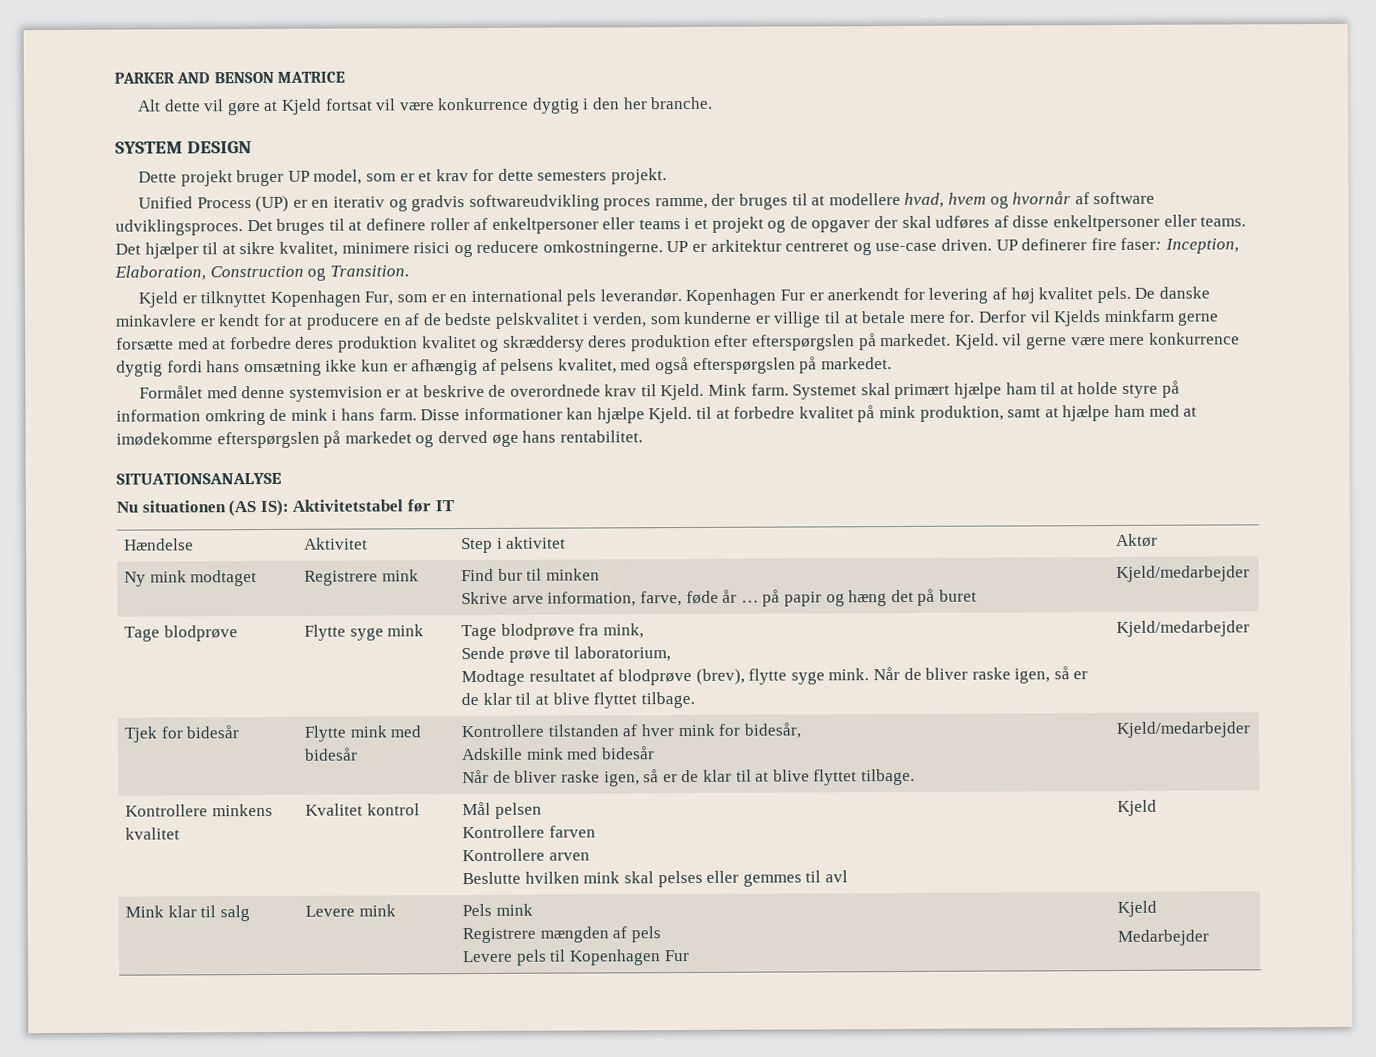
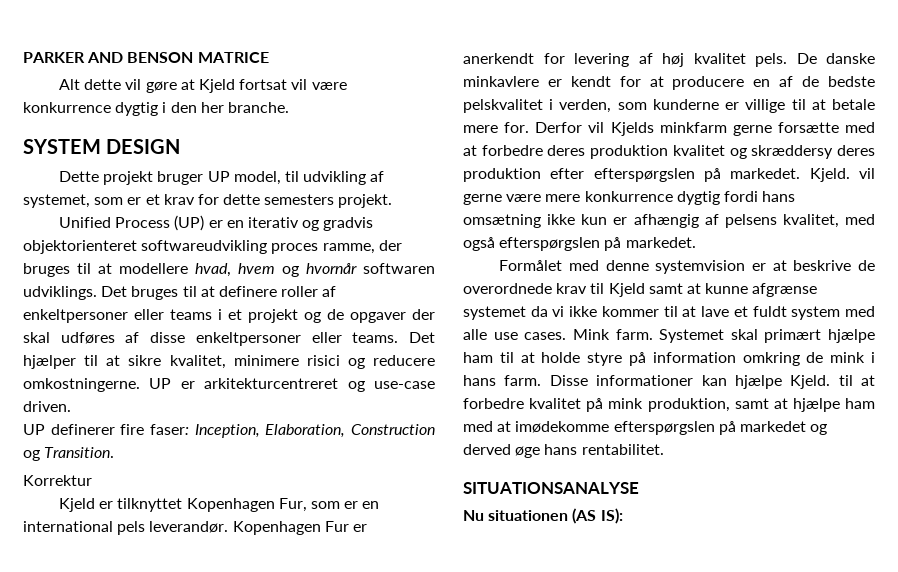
(363, 177) none -> [285,171,385,185] [23,194,90,208] til udvikling af systemet,
(466, 203) none -> [23,240,137,254] objektorienteret
[1074,191,1156,205] [115,219,243,236] af software udviklingsproces. -> [363,263,435,274] [23,286,97,300] softwaren udviklings.
[710,239,850,252] arkitektur centreret -> [204,378,339,389] arkitekturcentreret
(993, 244) none -> (71, 406) //
(409, 271) none -> [23,475,92,486] // Korrektur
[660,383,705,401] Kjeld. -> [608,283,818,297] [463,306,875,320] [463,329,567,340] Kjeld samt at kunne afgrænse systemet da vi ikke kommer til at lave et fuldt system med alle use cases.
[292,499,455,513] [124,538,195,551] [304,537,369,550] [461,536,567,554] [1116,533,1159,547] [124,570,258,587] [304,569,419,586] [461,568,600,582] [461,588,977,607] [1116,565,1251,582] [124,625,238,642] [304,624,425,641] [461,623,644,641] [461,646,671,663] [461,666,1089,687] [461,691,695,709] [1116,620,1251,637] [124,725,240,743] [304,725,422,742] [305,747,359,761] [461,722,801,739] [462,746,655,761] [462,768,915,787] [1116,721,1251,738] [125,803,273,817] [125,827,181,840] [305,803,420,816] [462,801,542,819] [462,825,596,839] [462,848,590,862] [462,870,848,888] [1117,799,1158,816] [125,905,250,922] [305,904,396,917] [462,903,533,917] [462,926,661,944] [462,949,690,966] [1117,900,1158,917] [1117,929,1210,946] Aktivitetstabel før IT // Hændelse | Aktivitet | Step i aktivitet | Aktør // Ny mink modtaget | Registrere mink | Find bur til minken // Skrive arve information, farve, føde år … på papir og hæng det på buret | Kjeld/medarbejder // Tage blodprøve | Flytte syge mink | Tage blodprøve fra mink, // Sende prøve til laboratorium, // Modtage resultatet af blodprøve (brev), flytte syge mink. Når de bliver raske igen, så er de klar til at blive flyttet tilbage. | Kjeld/medarbejder // Tjek for bidesår | Flytte mink med bidesår | Kontrollere tilstanden af hver mink for bidesår, // Adskille mink med bidesår // Når de bliver raske igen, så er de klar til at blive flyttet tilbage. | Kjeld/medarbejder // Kontrollere minkens kvalitet | Kvalitet kontrol | Mål pelsen // Kontrollere farven // Kontrollere arven // Beslutte hvilken mink skal pelses eller gemmes til avl | Kjeld // Mink klar til salg | Levere mink | Pels mink // Registrere mængden af pels // Levere pels til Kopenhagen Fur | Kjeld // Medarbejder -> (623, 516) none

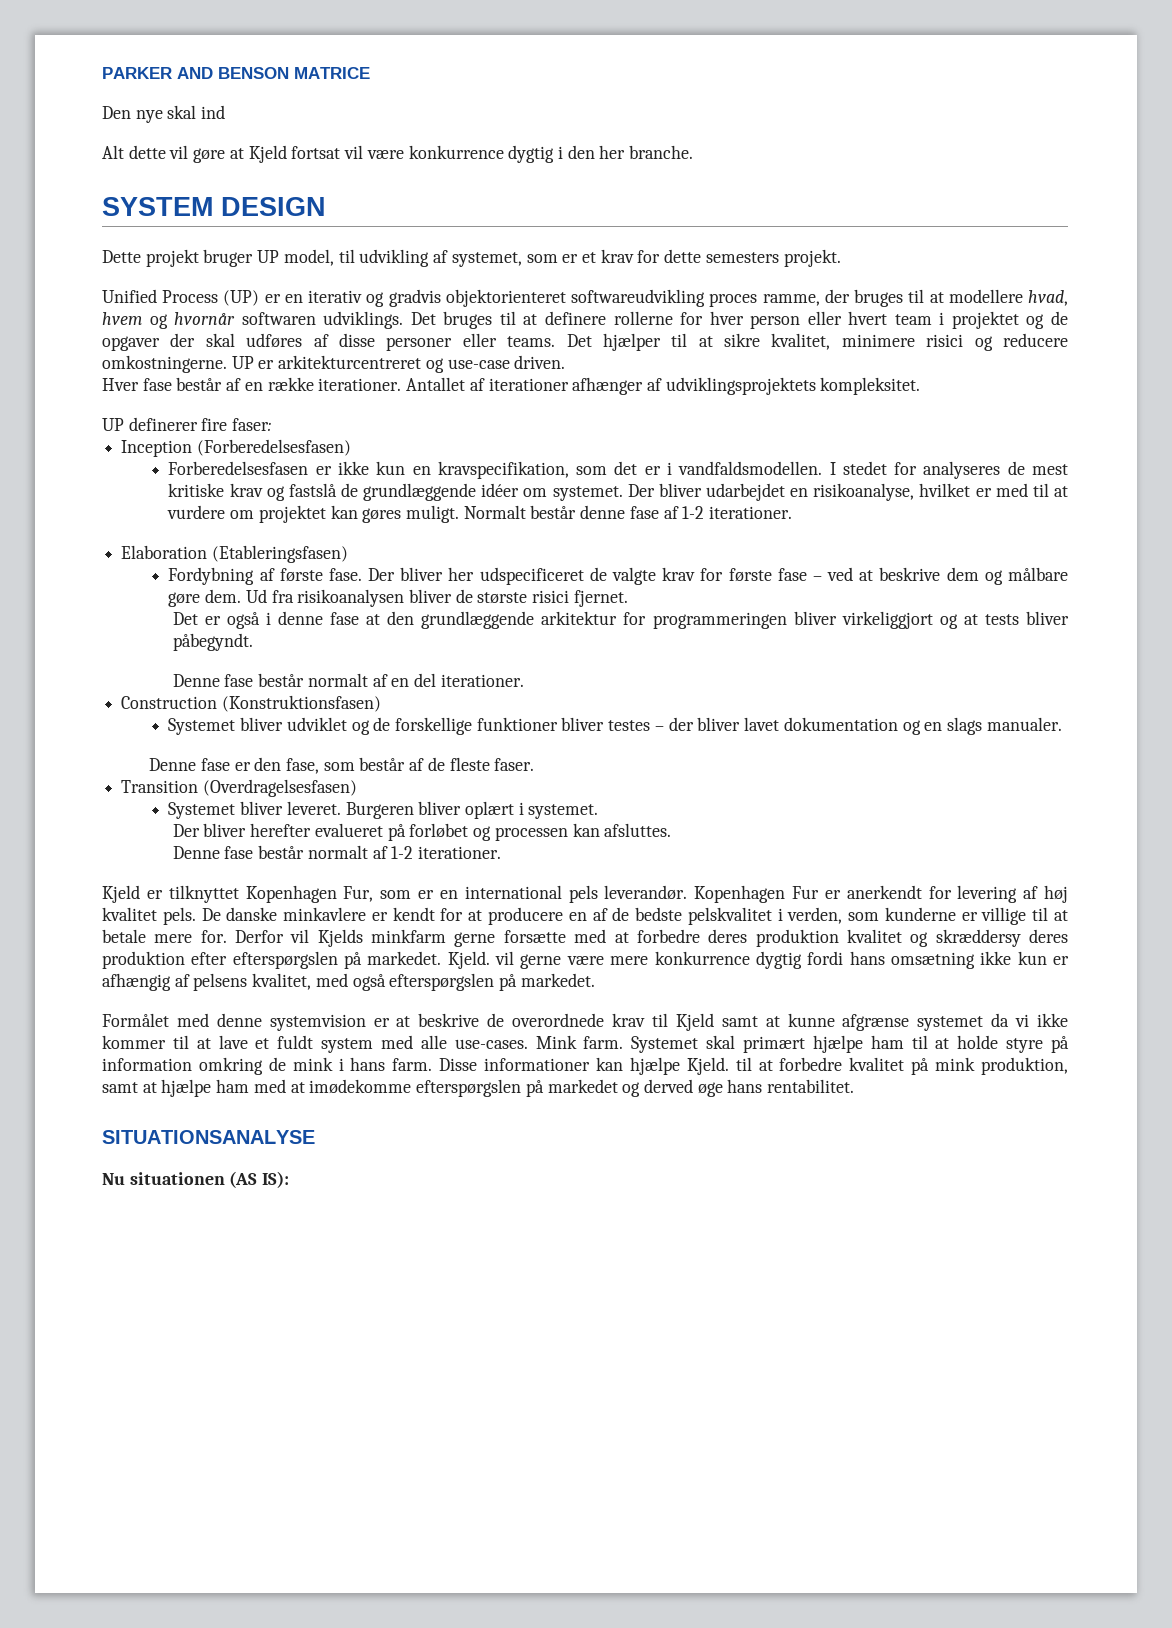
(269, 57) none -> [102,105,226,123] // Den nye skal ind
[281,286,337,297] [23,309,298,323] roller af enkeltpersoner eller teams i et projekt -> [613,311,1019,329] rollerne for hver person eller hvert team i projektet
[195,332,301,346] enkeltpersoner -> [386,337,453,351] personer
[23,424,435,438] [23,447,115,461] [23,475,92,486] UP definerer fire faser: Inception, Elaboration, Construction og Transition. // Korrektur -> [102,377,921,395] [102,417,272,431] [121,439,351,457] [168,461,1069,479] [168,483,1068,501] [167,505,793,523] [121,545,348,563] [168,567,1068,585] [168,589,628,607] [172,611,1069,629] [172,633,253,651] [172,673,524,687] [121,695,381,712] [168,717,1062,735] [149,757,535,774] [121,779,357,797] [168,801,599,819] [172,823,672,841] [172,845,502,859] Hver fase består af en række iterationer. Antallet af iterationer afhænger af udviklingsprojektets kompleksitet. // UP definerer fire faser: // Inception (Forberedelsesfasen) // Forberedelsesfasen er ikke kun en kravspecifikation, som det er i vandfaldsmodellen. I stedet for analyseres de mest kritiske krav og fastslå de grundlæggende idéer om systemet. Der bliver udarbejdet en risikoanalyse, hvilket er med til at vurdere om projektet kan gøres muligt. Normalt består denne fase af 1-2 iterationer. // Elaboration (Etableringsfasen) // Fordybning af første fase. Der bliver her udspecificeret de valgte krav for første fase – ved at beskrive dem og målbare gøre dem. Ud fra risikoanalysen bliver de største risici fjernet. // Det er også i denne fase at den grundlæggende arkitektur for programmeringen bliver virkeliggjort og at tests bliver påbegyndt. // Denne fase består normalt af en del iterationer. // Construction (Konstruktionsfasen) // Systemet bliver udviklet og de forskellige funktioner bliver testes – der bliver lavet dokumentation og en slags manualer. // Denne fase er den fase, som består af de fleste faser. // Transition (Overdragelsesfasen) // Systemet bliver leveret. Burgeren bliver oplært i systemet. // Der bliver herefter evalueret på forløbet og processen kan afsluttes. // Denne fase består normalt af 1-2 iterationer.
[493,332,567,340] use cases. -> [454,1039,528,1049] use-cases.

